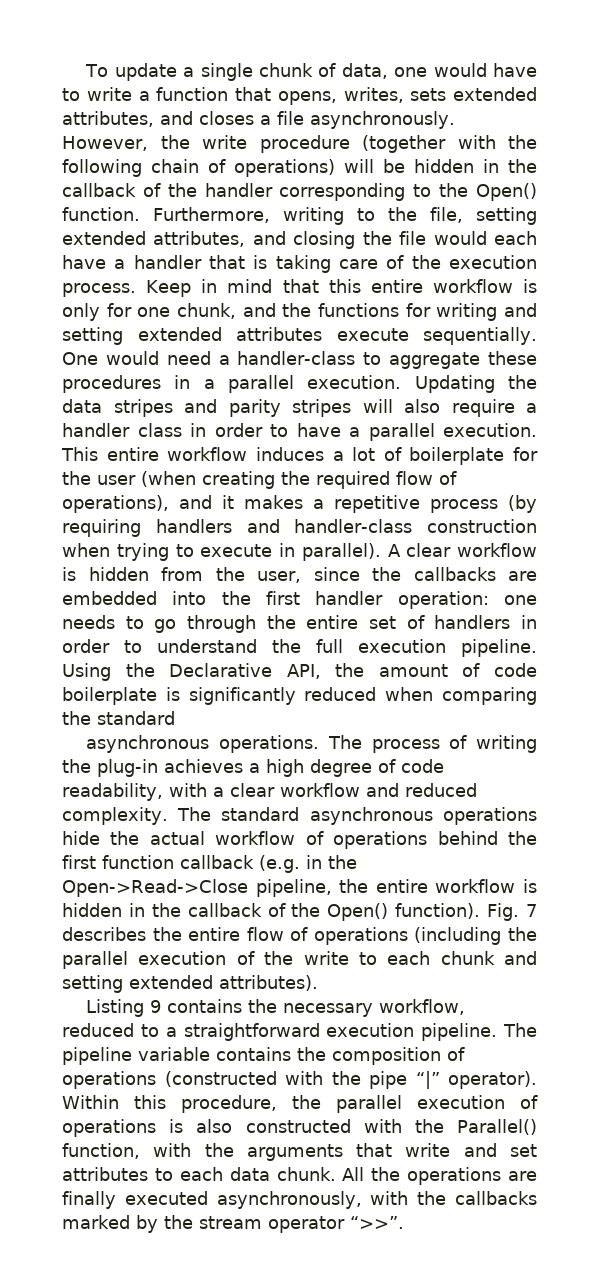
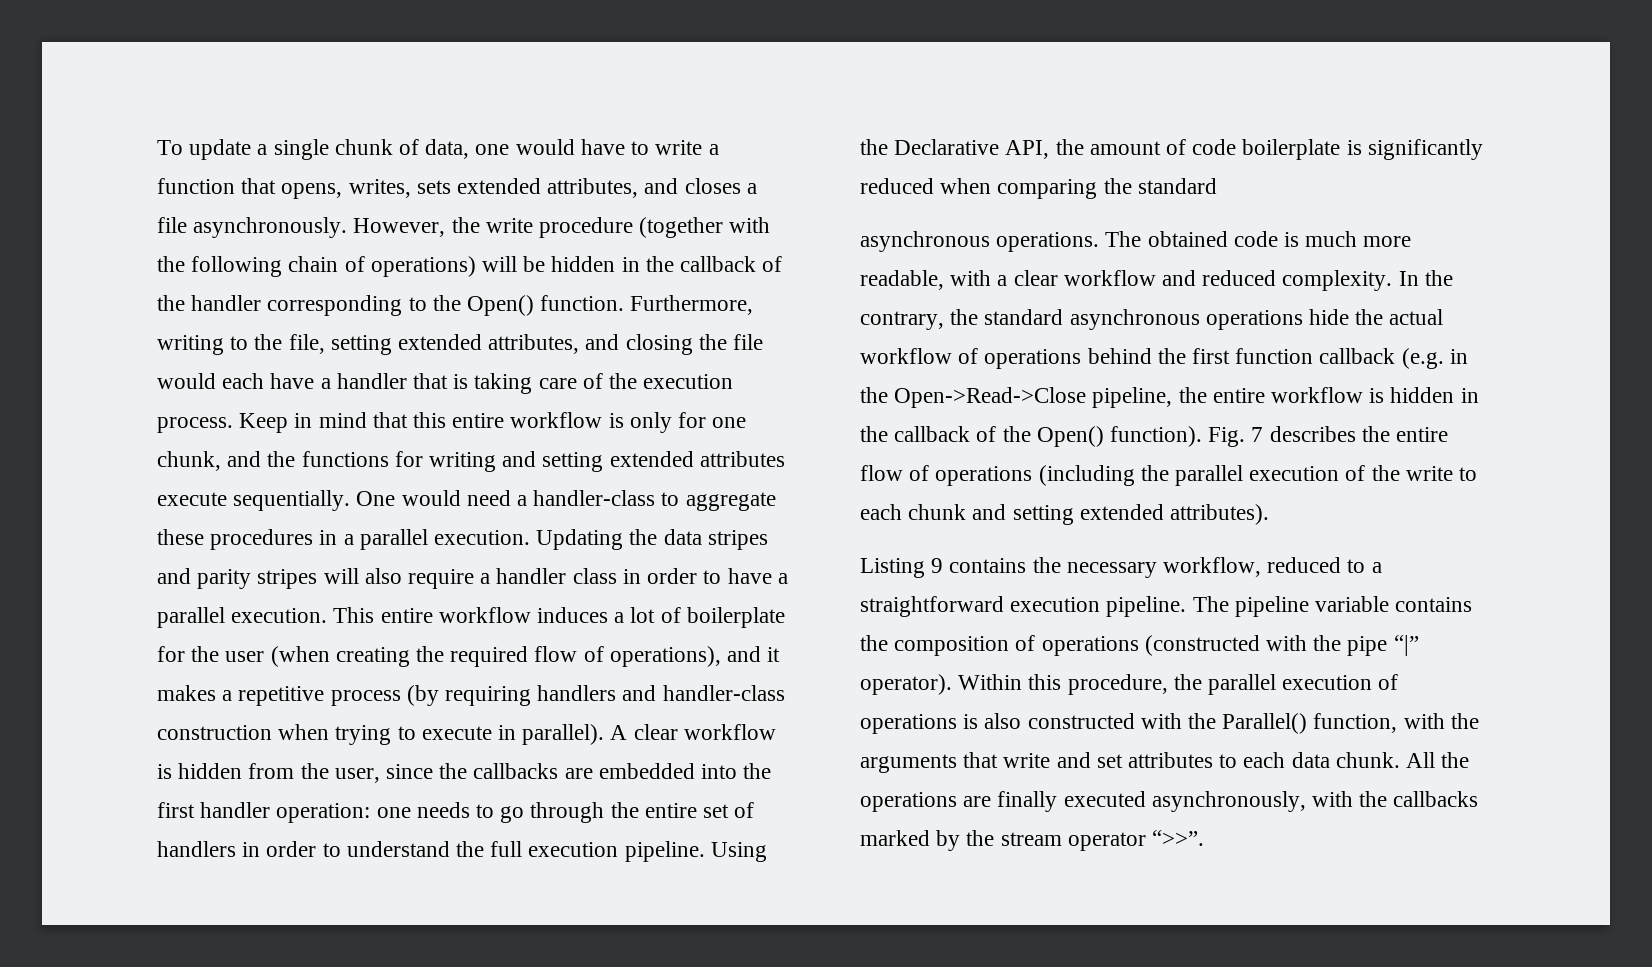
[371,735,537,753] [62,759,444,777] [62,783,163,801] process of writing the plug-in achieves a high degree of code readability, -> [1147,231,1412,247] [860,270,944,290] obtained code is much more readable,
[177,807,212,821] The -> [1398,270,1453,286] [860,309,979,330] In the contrary, the

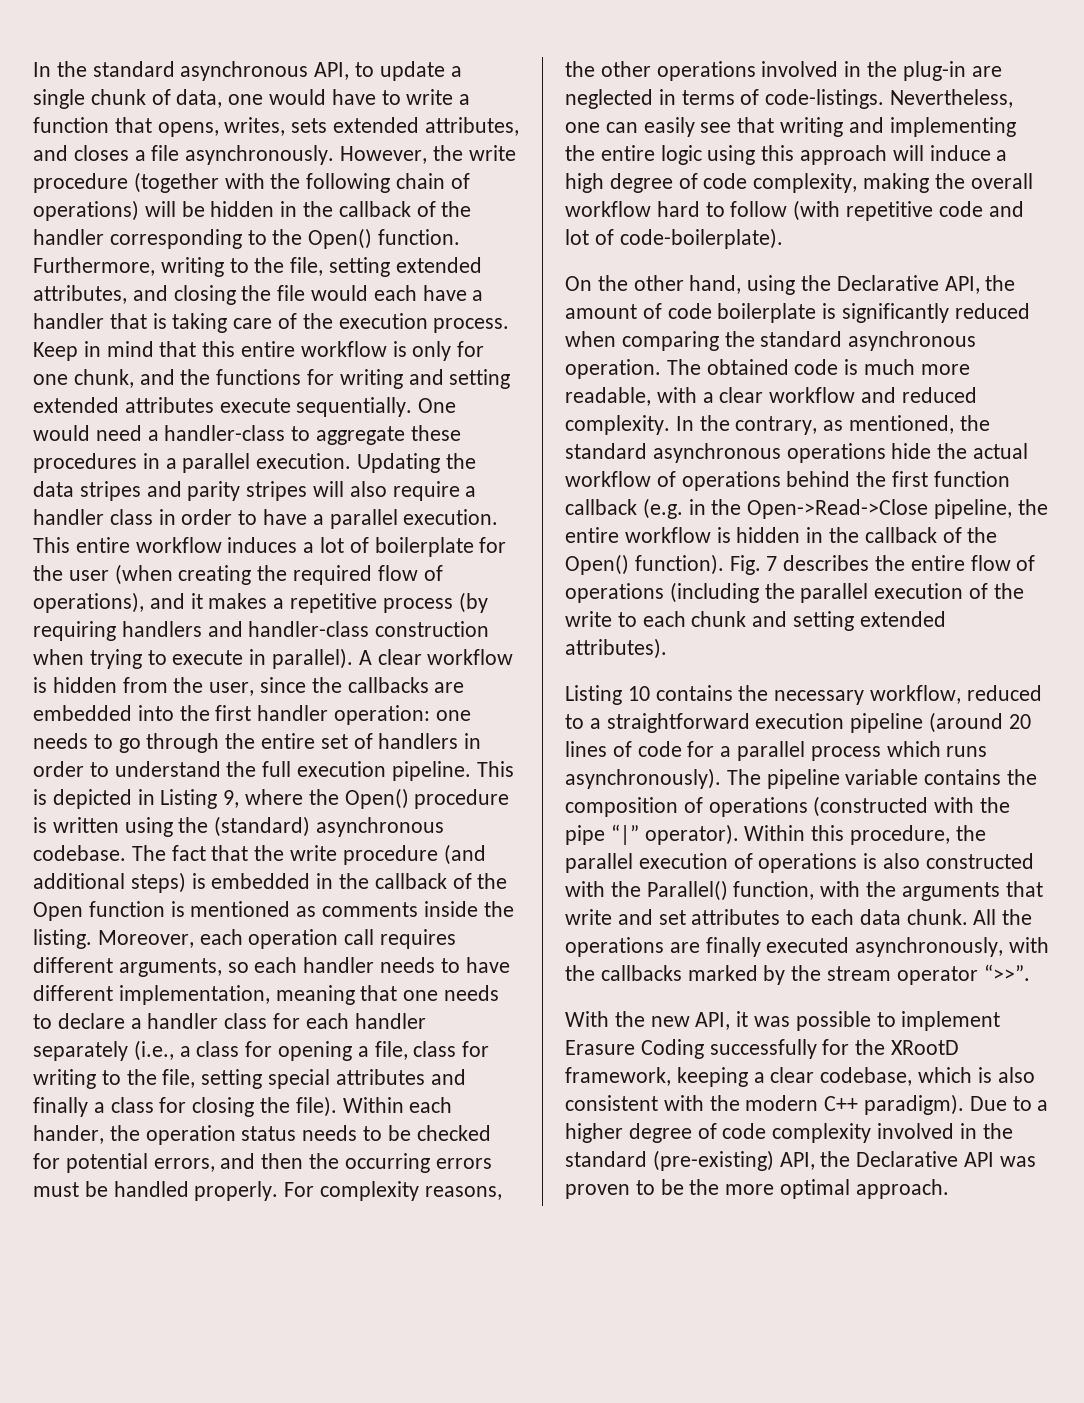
[157,140,183,155] To -> [33,61,375,81] In the standard asynchronous API, to
[710,842,767,862] Using -> [476,761,514,777] [33,788,510,809] [33,816,445,837] [33,844,486,865] [33,872,508,893] [33,901,514,921] [33,929,457,949] [33,957,510,977] [33,985,500,1005] [33,1013,426,1029] [33,1040,490,1061] [33,1069,466,1089] [33,1096,453,1117] [33,1125,491,1145] [33,1153,492,1173] [33,1181,502,1201] [565,61,1002,81] [565,89,1014,109] [565,117,1016,137] [565,145,1008,165] [565,173,1033,193] [565,200,1024,221] [565,228,783,249] [565,275,796,295] This is depicted in Listing 9, where the Open() procedure is written using the (standard) asynchronous codebase. The fact that the write procedure (and additional steps) is embedded in the callback of the Open function is mentioned as comments inside the listing. Moreover, each operation call requires different arguments, so each handler needs to have different implementation, meaning that one needs to declare a handler class for each handler separately (i.e., a class for opening a file, class for writing to the file, setting special attributes and finally a class for closing the file). Within each hander, the operation status needs to be checked for potential errors, and then the occurring errors must be handled properly. For complexity reasons, the other operations involved in the plug-in are neglected in terms of code-listings. Nevertheless, one can easily see that writing and implementing the entire logic using this approach will induce a high degree of code complexity, making the overall workflow hard to follow (with repetitive code and lot of code-boilerplate). // On the other hand, using
[860,231,1100,252] // asynchronous operations. -> [848,331,977,351] [565,359,661,379] asynchronous operation.
(944, 320) none -> [823,415,955,434] as mentioned,
[931,558,944,573] 9 -> [627,686,650,701] 10
[1106,596,1187,617] pipeline. -> [850,712,1031,733] [565,741,988,761] [565,768,721,789] pipeline (around 20 lines of code for a parallel process which runs asynchronously).
(1205, 838) none -> [565,1011,1001,1031] [565,1039,960,1059] [565,1067,1035,1087] [565,1094,1049,1115] [565,1123,1013,1143] [565,1150,1036,1171] [565,1179,949,1199] // With the new API, it was possible to implement Erasure Coding successfully for the XRootD framework, keeping a clear codebase, which is also consistent with the modern C++ paradigm). Due to a higher degree of code complexity involved in the standard (pre-existing) API, the Declarative API was proven to be the more optimal approach.

